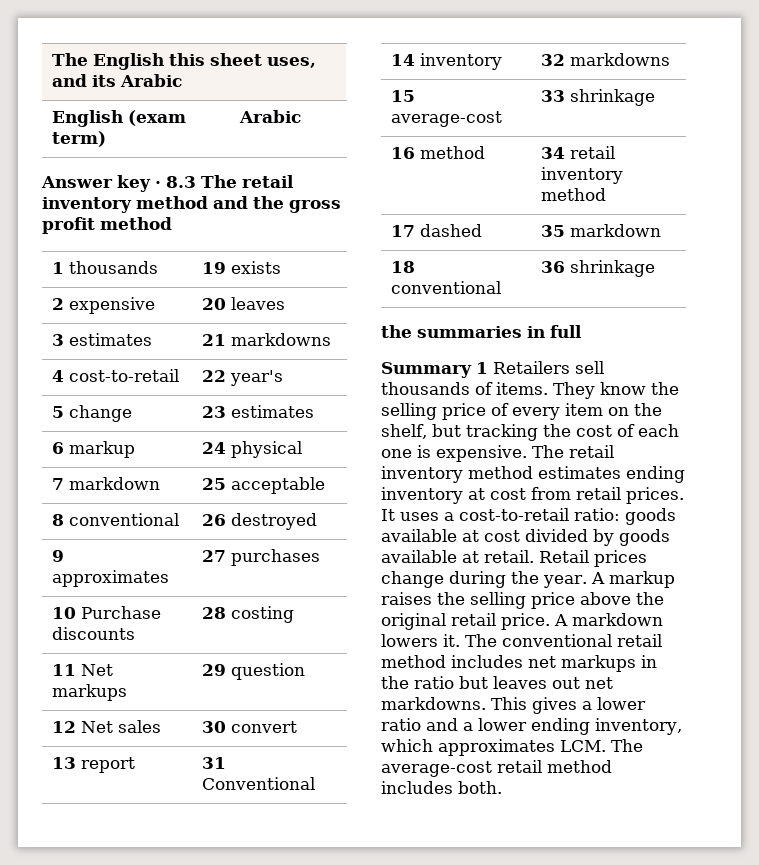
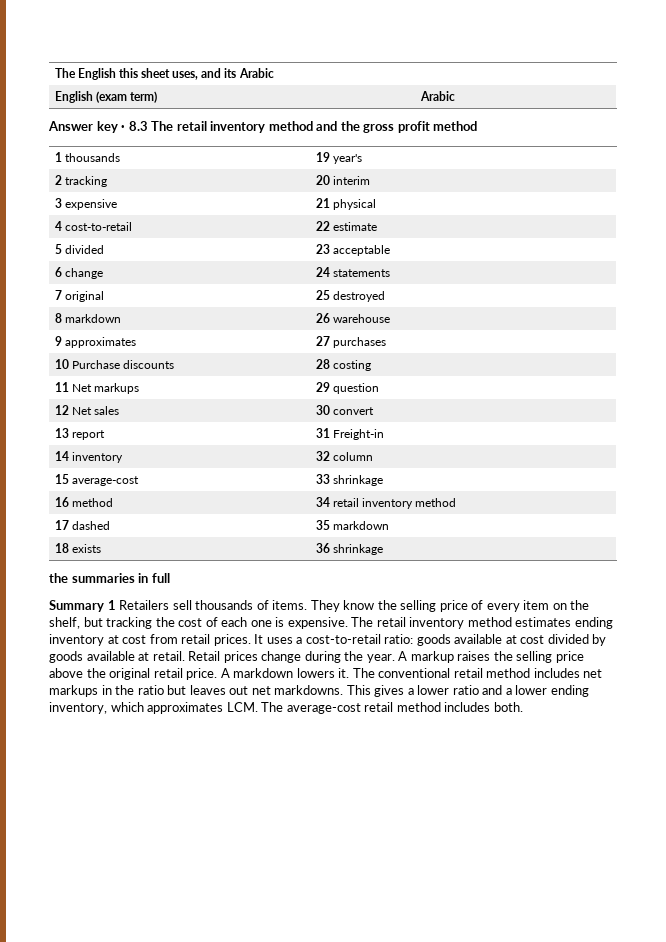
[230,261,281,274] exists -> [332,154,362,164] year's
[68,297,155,314] [201,297,285,310] [51,333,152,346] expensive | 20 leaves // 3 estimates -> [64,176,107,187] [315,175,370,185] [54,198,117,210] tracking | 20 interim // 3 expensive
[230,333,331,346] markdowns -> [332,199,376,210] physical
[229,370,283,386] year's -> [332,222,377,231] estimate
[68,405,132,422] [201,405,314,418] [51,441,135,458] change | 23 estimates // 6 markup -> [64,245,104,254] [315,244,390,256] [54,267,103,279] divided | 23 acceptable // 6 change
[230,441,302,458] physical -> [332,269,390,277] statements
[68,477,160,490] [201,477,325,494] [51,513,179,526] markdown | 25 acceptable // 8 conventional -> [64,291,104,302] [315,290,385,302] [54,313,121,323] original | 25 destroyed // 8 markdown
[230,513,317,530] destroyed -> [332,314,390,323] warehouse
[201,777,315,790] Conventional -> [332,429,384,440] Freight-in
[569,53,670,66] markdowns -> [332,452,373,461] column
[390,281,501,294] conventional -> [71,544,101,553] exists

